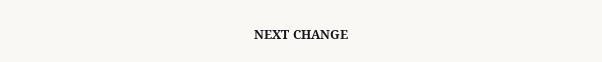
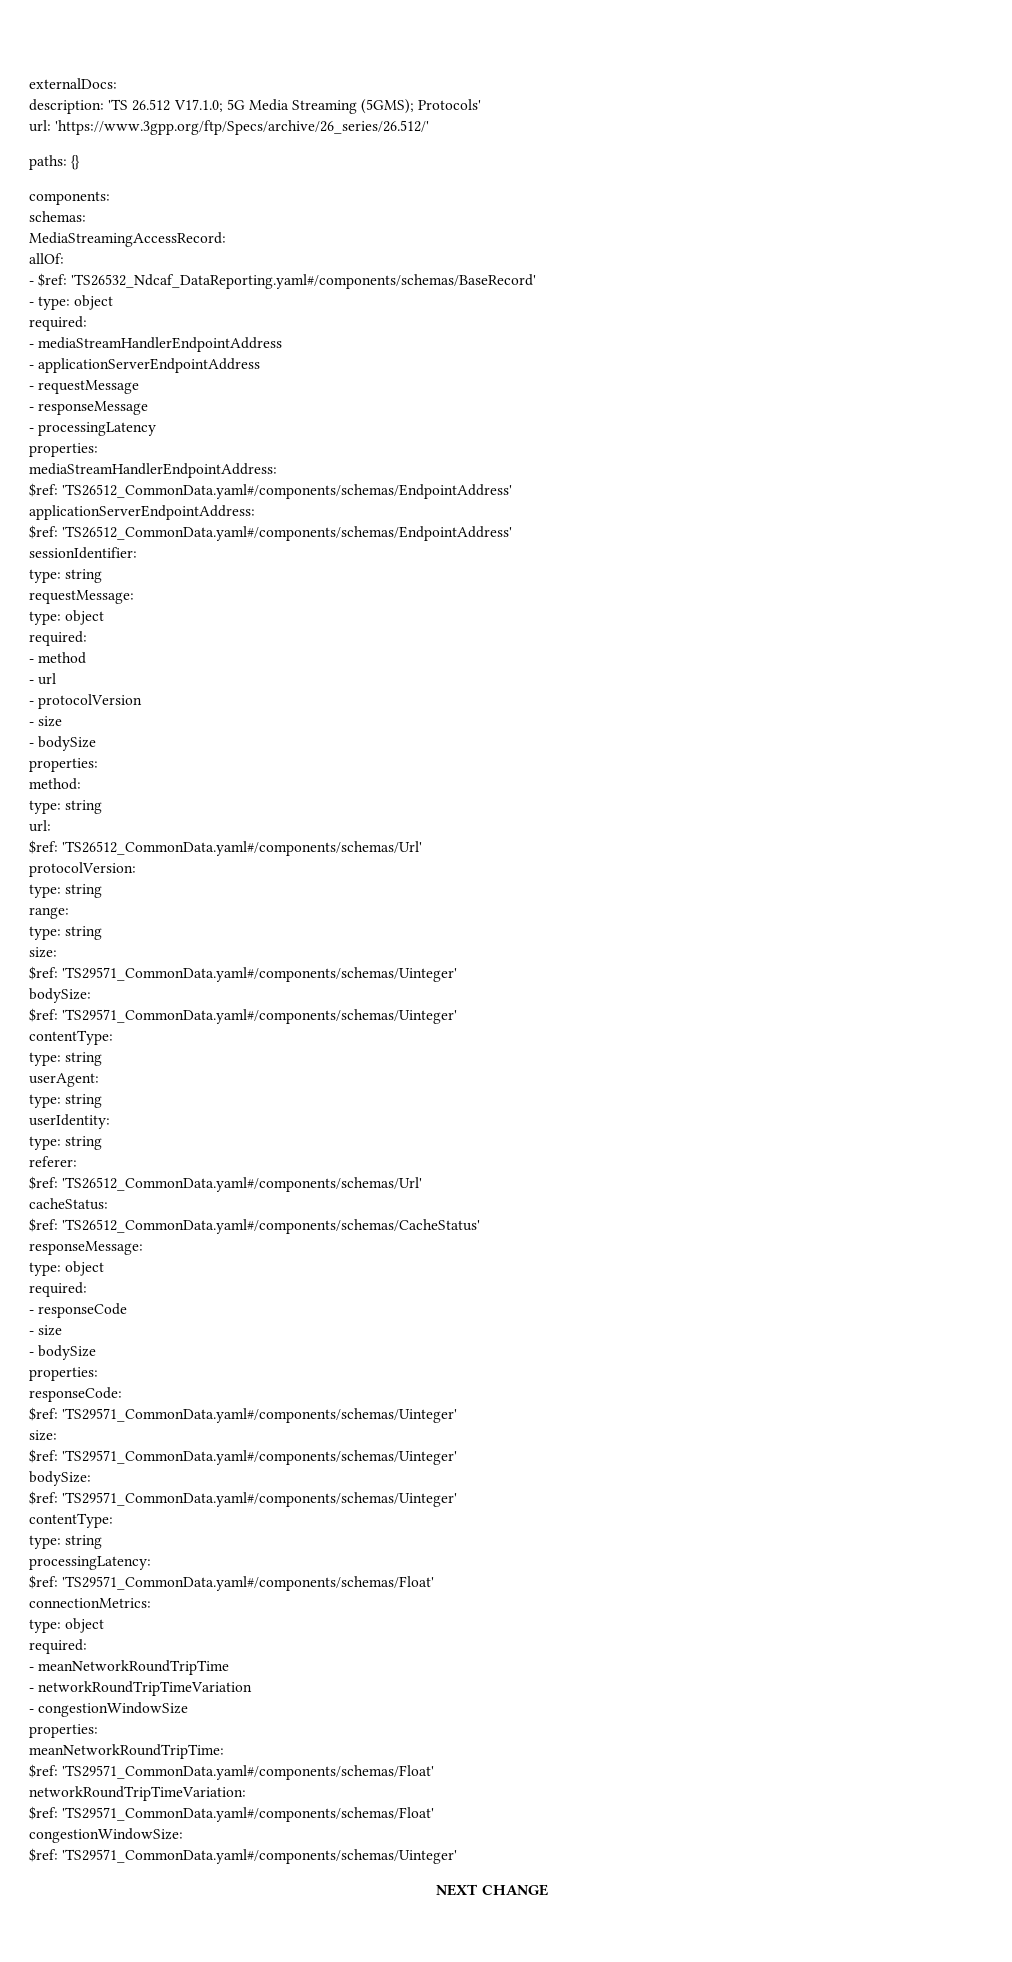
(254, 34) none -> [29,78,117,89] [29,99,482,114] [29,120,430,135] [29,155,81,170] [29,191,110,205] [29,211,86,222] [29,232,226,247] [29,253,64,264] [29,273,537,289] [29,295,114,310] [29,316,87,331] [29,337,283,352] [29,358,261,373] [29,380,140,394] [29,401,149,415] [29,422,157,436] [29,443,98,457] [29,463,277,478] [29,483,513,499] [29,505,255,520] [29,525,513,541] [29,547,137,559] [29,569,103,583] [29,590,134,604] [29,610,105,625] [29,631,87,646] [29,652,87,664] [29,673,57,685] [29,694,143,709] [29,716,63,727] [29,736,97,751] [29,758,98,772] [29,778,81,790] [29,800,103,814] [29,820,51,832] [29,840,423,856] [29,862,136,877] [29,884,103,898] [29,907,69,919] [29,926,103,940] [29,947,57,958] [29,966,458,982] [29,988,91,1003] [29,1008,458,1024] [29,1030,113,1045] [29,1052,103,1066] [29,1073,99,1087] [29,1094,103,1108] [29,1114,110,1129] [29,1136,103,1150] [29,1156,77,1167] [29,1176,423,1192] [29,1198,108,1210] [29,1218,481,1234] [29,1241,143,1255] [29,1261,105,1276] [29,1282,87,1297] [29,1303,128,1318] [29,1325,63,1336] [29,1345,97,1360] [29,1367,98,1381] [29,1387,122,1402] [29,1407,458,1423] [29,1430,57,1441] [29,1449,458,1465] [29,1471,91,1486] [29,1491,458,1507] [29,1513,113,1528] [29,1535,103,1549] [29,1556,151,1570] [29,1575,435,1591] [29,1598,151,1608] [29,1618,105,1633] [29,1639,87,1654] [29,1660,230,1675] [29,1681,253,1696] [29,1702,189,1717] [29,1724,98,1738] [29,1744,224,1759] [29,1764,435,1780] [29,1786,246,1801] [29,1806,435,1822] [29,1828,183,1843] [29,1848,458,1864] externalDocs: // description: 'TS 26.512 V17.1.0; 5G Media Streaming (5GMS); Protocols' // url: 'https://www.3gpp.org/ftp/Specs/archive/26_series/26.512/' // paths: {} // components: // schemas: // MediaStreamingAccessRecord: // allOf: // - $ref: 'TS26532_Ndcaf_DataReporting.yaml#/components/schemas/BaseRecord' // - type: object // required: // - mediaStreamHandlerEndpointAddress // - applicationServerEndpointAddress // - requestMessage // - responseMessage // - processingLatency // properties: // mediaStreamHandlerEndpointAddress: // $ref: 'TS26512_CommonData.yaml#/components/schemas/EndpointAddress' // applicationServerEndpointAddress: // $ref: 'TS26512_CommonData.yaml#/components/schemas/EndpointAddress' // sessionIdentifier: // type: string // requestMessage: // type: object // required: // - method // - url // - protocolVersion // - size // - bodySize // properties: // method: // type: string // url: // $ref: 'TS26512_CommonData.yaml#/components/schemas/Url' // protocolVersion: // type: string // range: // type: string // size: // $ref: 'TS29571_CommonData.yaml#/components/schemas/Uinteger' // bodySize: // $ref: 'TS29571_CommonData.yaml#/components/schemas/Uinteger' // contentType: // type: string // userAgent: // type: string // userIdentity: // type: string // referer: // $ref: 'TS26512_CommonData.yaml#/components/schemas/Url' // cacheStatus: // $ref: 'TS26512_CommonData.yaml#/components/schemas/CacheStatus' // responseMessage: // type: object // required: // - responseCode // - size // - bodySize // properties: // responseCode: // $ref: 'TS29571_CommonData.yaml#/components/schemas/Uinteger' // size: // $ref: 'TS29571_CommonData.yaml#/components/schemas/Uinteger' // bodySize: // $ref: 'TS29571_CommonData.yaml#/components/schemas/Uinteger' // contentType: // type: string // processingLatency: // $ref: 'TS29571_CommonData.yaml#/components/schemas/Float' // connectionMetrics: // type: object // required: // - meanNetworkRoundTripTime // - networkRoundTripTimeVariation // - congestionWindowSize // properties: // meanNetworkRoundTripTime: // $ref: 'TS29571_CommonData.yaml#/components/schemas/Float' // networkRoundTripTimeVariation: // $ref: 'TS29571_CommonData.yaml#/components/schemas/Float' // congestionWindowSize: // $ref: 'TS29571_CommonData.yaml#/components/schemas/Uinteger' //

